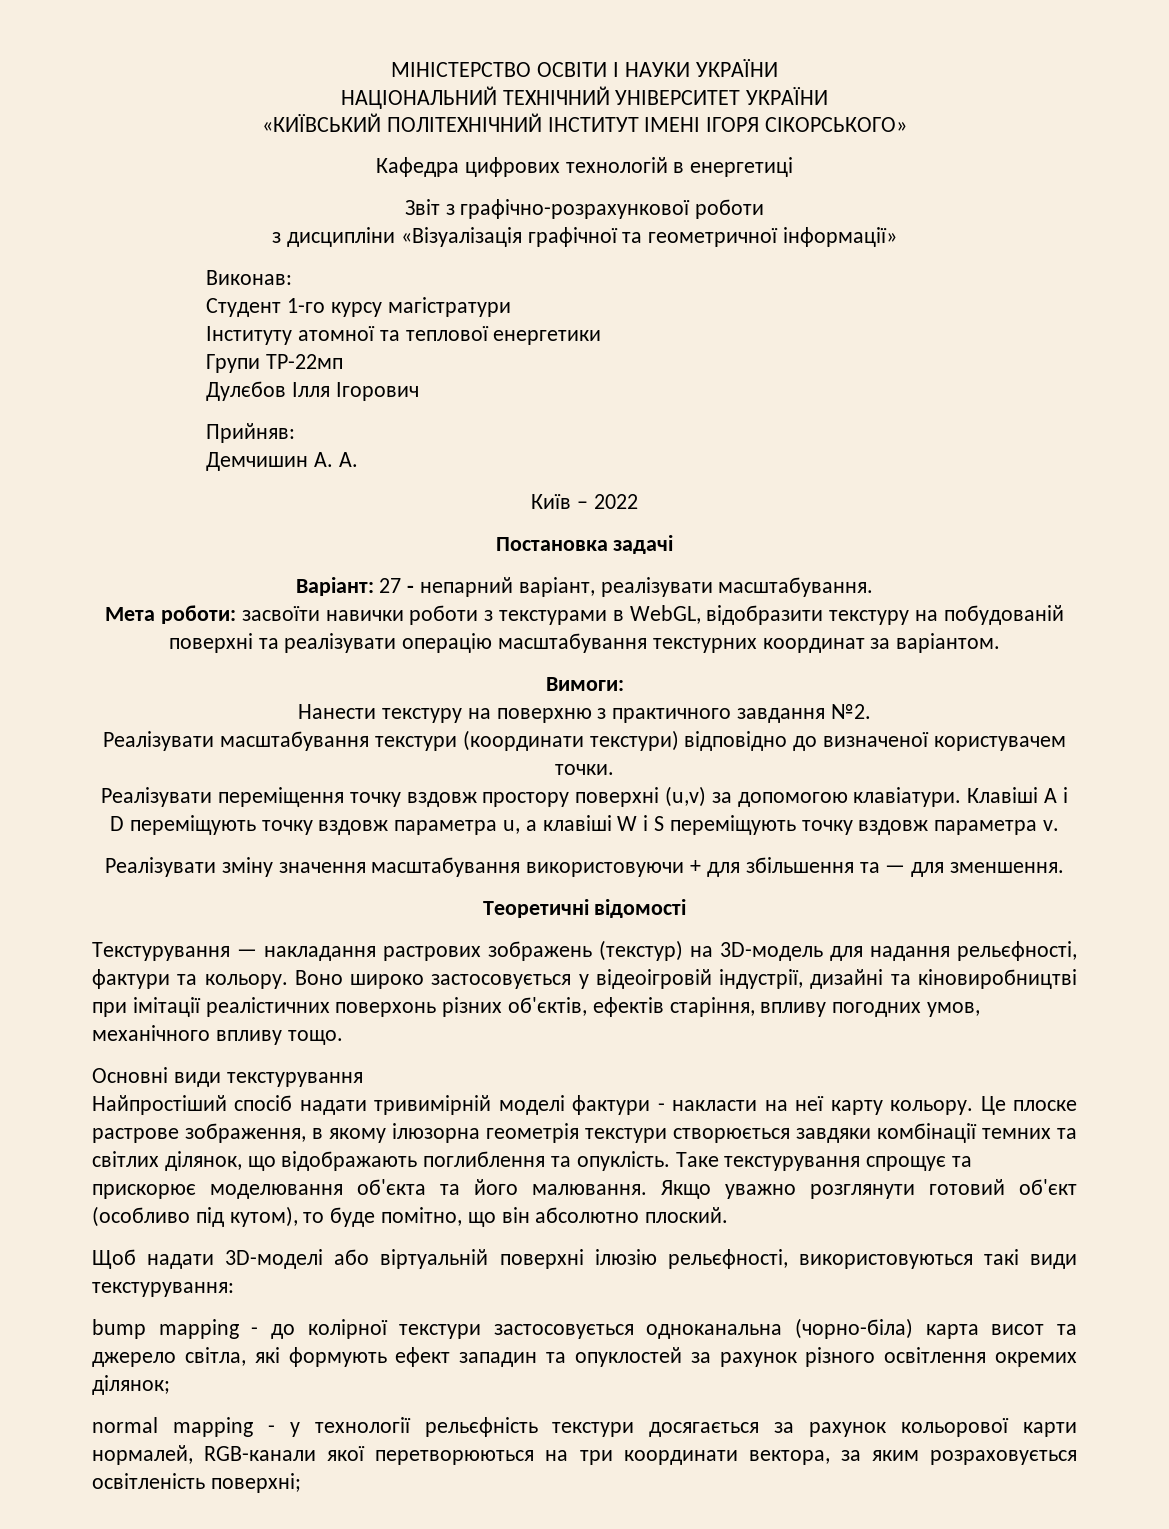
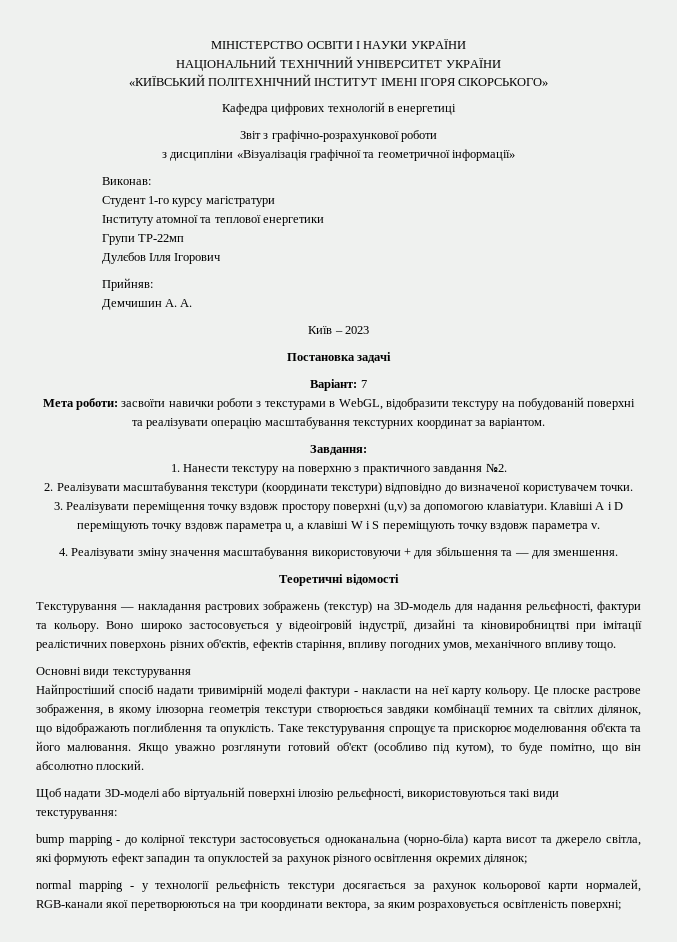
[593,494,638,509] 2022 -> [344,326,369,334] 2023
[379,577,874,597] 27 - непарний варіант, реалізувати масштабування. -> [360,380,367,388] 7
[545,677,624,691] Вимоги: // -> [310,445,367,455] [170,464,180,472] Завдання: // 1.
(871, 711) none -> [44,483,54,491] 2.
(614, 769) none -> [53,502,63,510] 3.
(1060, 825) none -> [58,548,68,556] 4.

